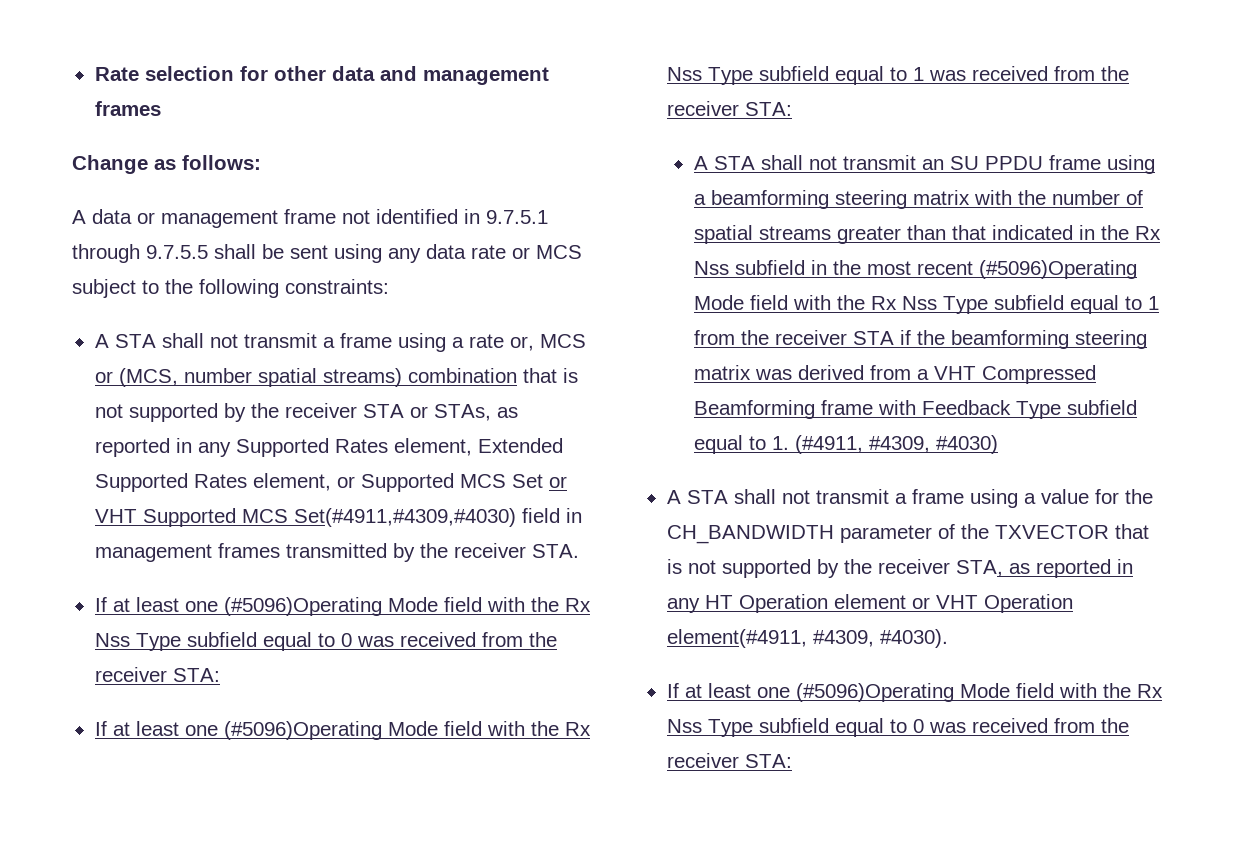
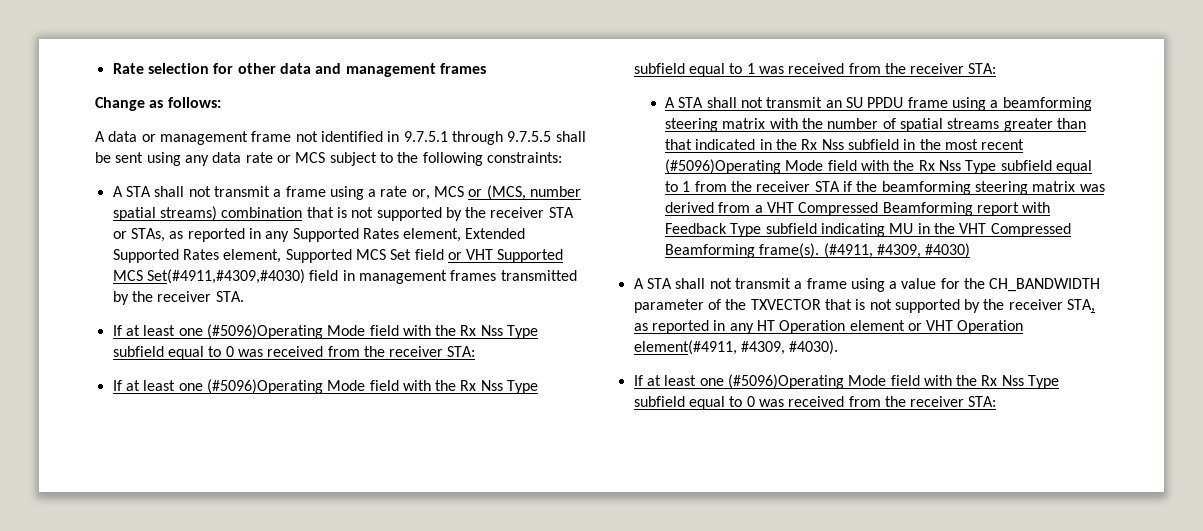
[336,476,355,488] or -> (282, 256) none
(543, 481) none -> [414,249,444,260] field
[820,400,873,415] frame -> [976,202,1019,216] report
[693,435,789,454] equal to 1. -> [820,223,1071,237] [664,243,820,258] indicating MU in the VHT Compressed Beamforming frame(s).

